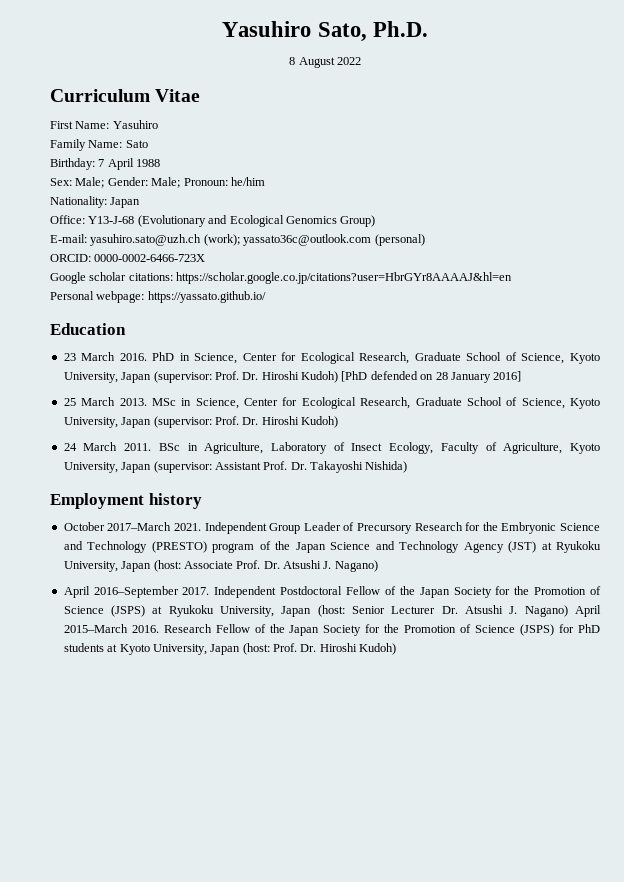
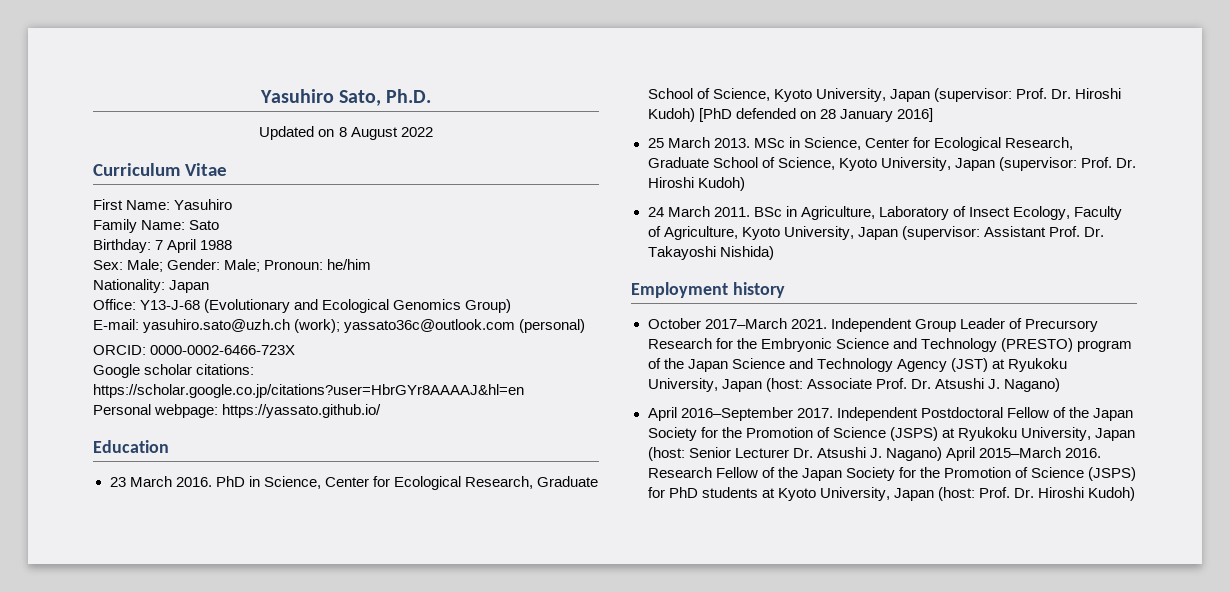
(428, 29) none -> [259,126,335,140] Updated on

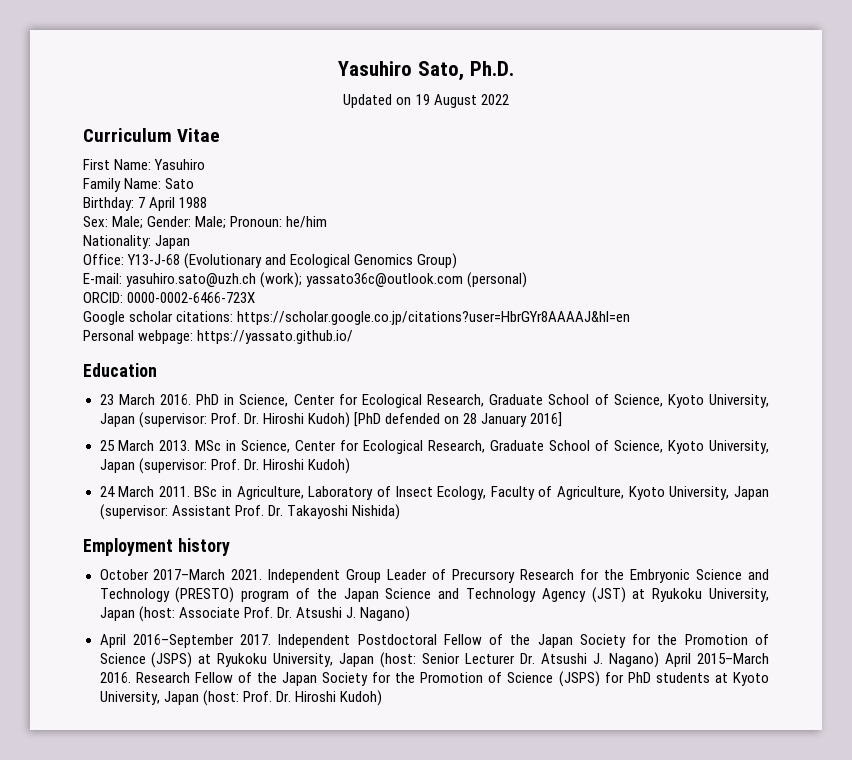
[338,127,347,137] 8 -> [415,94,430,105] 19

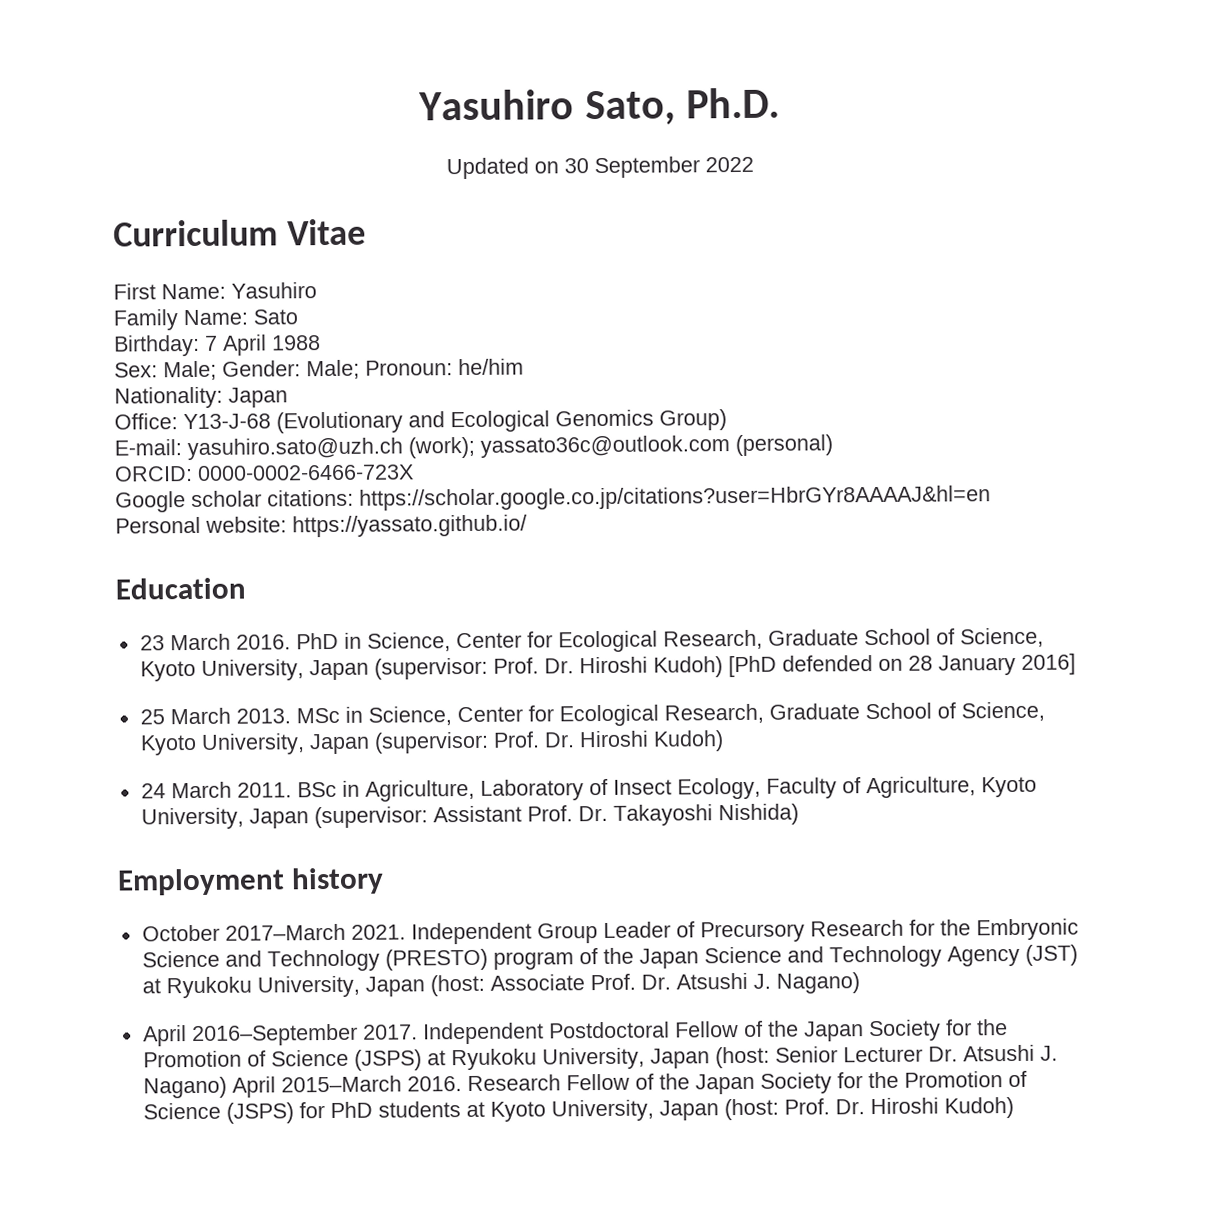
[415,94,477,108] 19 August -> [563,156,700,179] 30 September
[138,330,194,344] webpage: -> [205,516,287,533] website:

